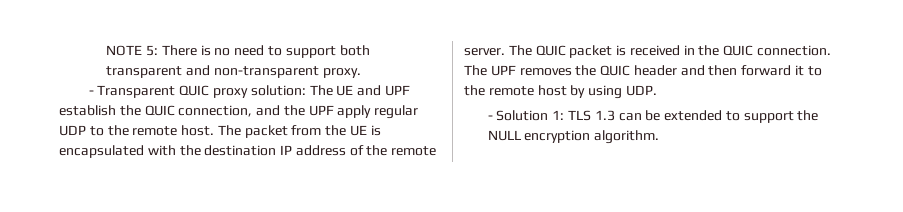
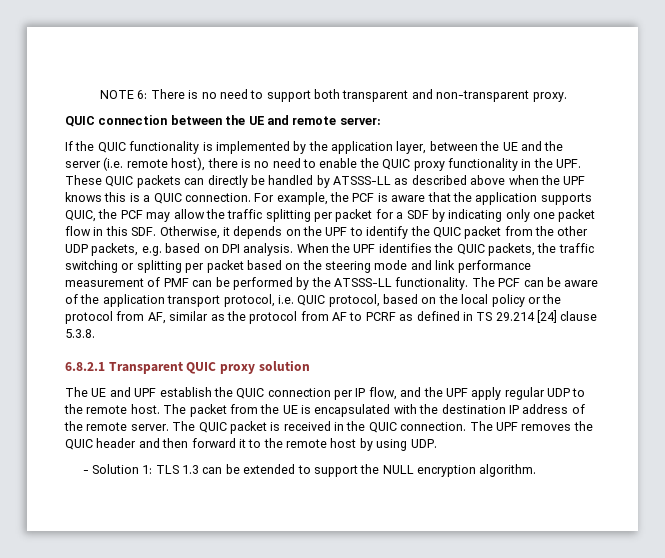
[146,45,159,56] 5: -> [137,90,148,99] 6:
[88,90,94,95] - -> [65,115,381,127] [65,141,564,154] [65,157,581,171] [65,175,586,188] [65,192,592,205] [65,209,596,222] [65,226,589,239] [65,243,594,256] [65,260,531,273] [65,277,599,290] [65,294,562,307] [65,310,598,324] [65,329,95,338] [65,362,105,371] QUIC connection between the UE and remote server: // If the QUIC functionality is implemented by the application layer, between the UE and the server (i.e. remote host), there is no need to enable the QUIC proxy functionality in the UPF. These QUIC packets can directly be handled by ATSSS-LL as described above when the UPF knows this is a QUIC connection. For example, the PCF is aware that the application supports QUIC, the PCF may allow the traffic splitting per packet for a SDF by indicating only one packet flow in this SDF. Otherwise, it depends on the UPF to identify the QUIC packet from the other UDP packets, e.g. based on DPI analysis. When the UPF identifies the QUIC packets, the traffic switching or splitting per packet based on the steering mode and link performance measurement of PMF can be performed by the ATSSS-LL functionality. The PCF can be aware of the application transport protocol, i.e. QUIC protocol, based on the local policy or the protocol from AF, similar as the protocol from AF to PCRF as defined in TS 29.214 [24] clause 5.3.8. // 6.8.2.1
[250,85,306,96] solution: -> [258,360,310,371] solution //
[178,105,253,117] connection, -> [267,387,397,400] connection per IP flow,

